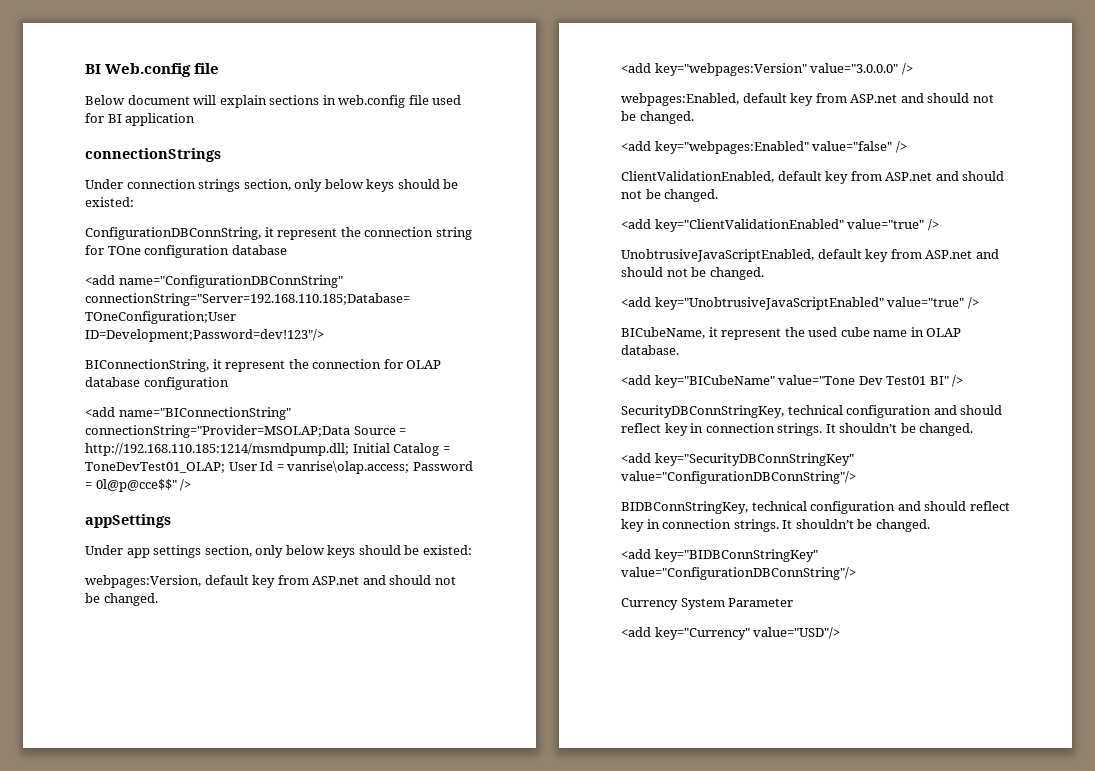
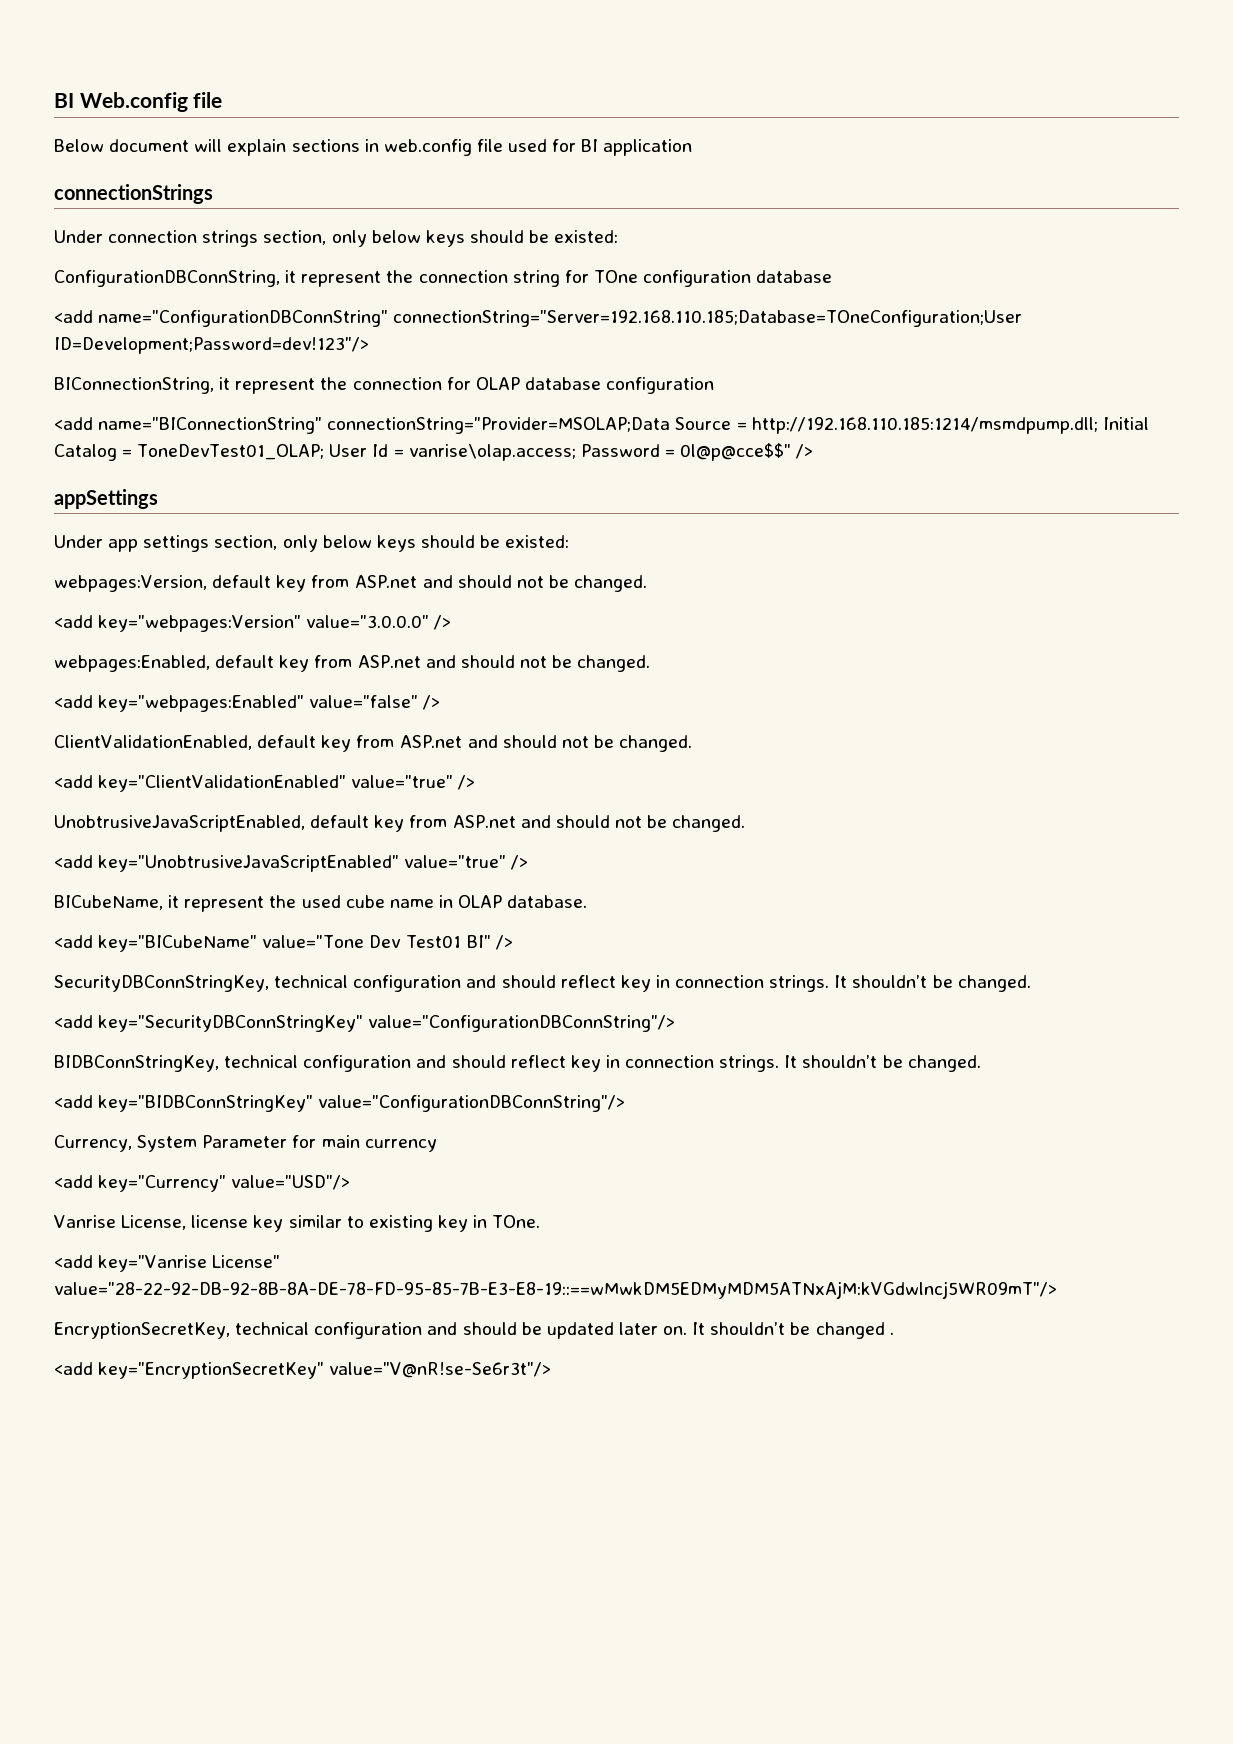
[621,598,678,610] Currency -> [54,1135,132,1152] Currency,
(794, 602) none -> [292,1135,437,1152] for main currency
(841, 633) none -> [54,1215,541,1232] [54,1255,281,1272] [54,1281,1057,1299] [54,1322,894,1339] [54,1362,552,1379] // Vanrise License, license key similar to existing key in TOne. // <add key="Vanrise License" value="28-22-92-DB-92-8B-8A-DE-78-FD-95-85-7B-E3-E8-19::==wMwkDM5EDMyMDM5ATNxAjM:kVGdwlncj5WR09mT"/> // EncryptionSecretKey, technical configuration and should be updated later on. It shouldn’t be changed . // <add key="EncryptionSecretKey" value="V@nR!se-Se6r3t"/>

